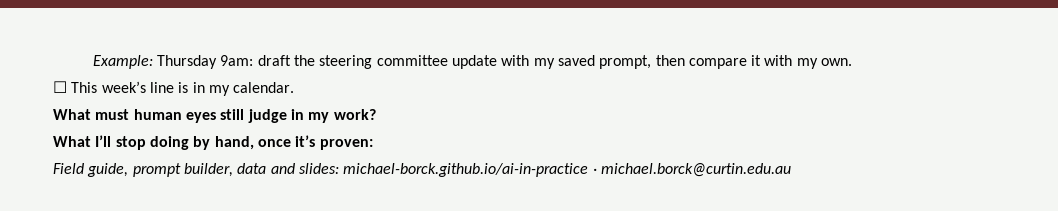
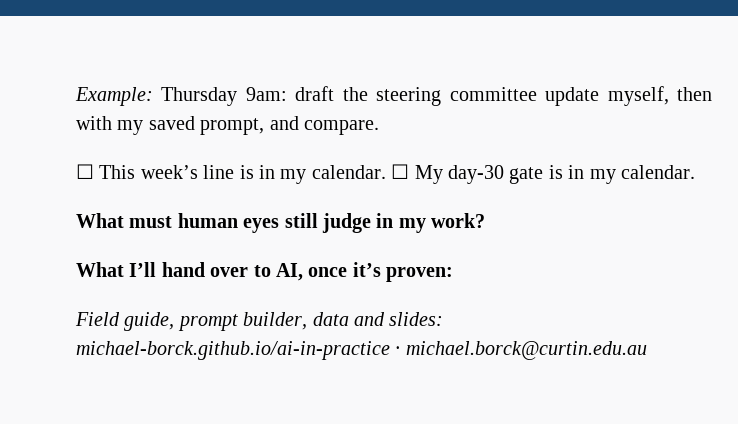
(497, 62) none -> [607,86,713,106] myself, then
[655,55,853,69] then compare it with my own. -> [269,116,379,135] and compare.
(295, 87) none -> [391,164,695,184] ☐ My day-30 gate is in my calendar.
[115,136,254,150] stop doing by hand, -> [161,262,303,281] hand over to AI,

